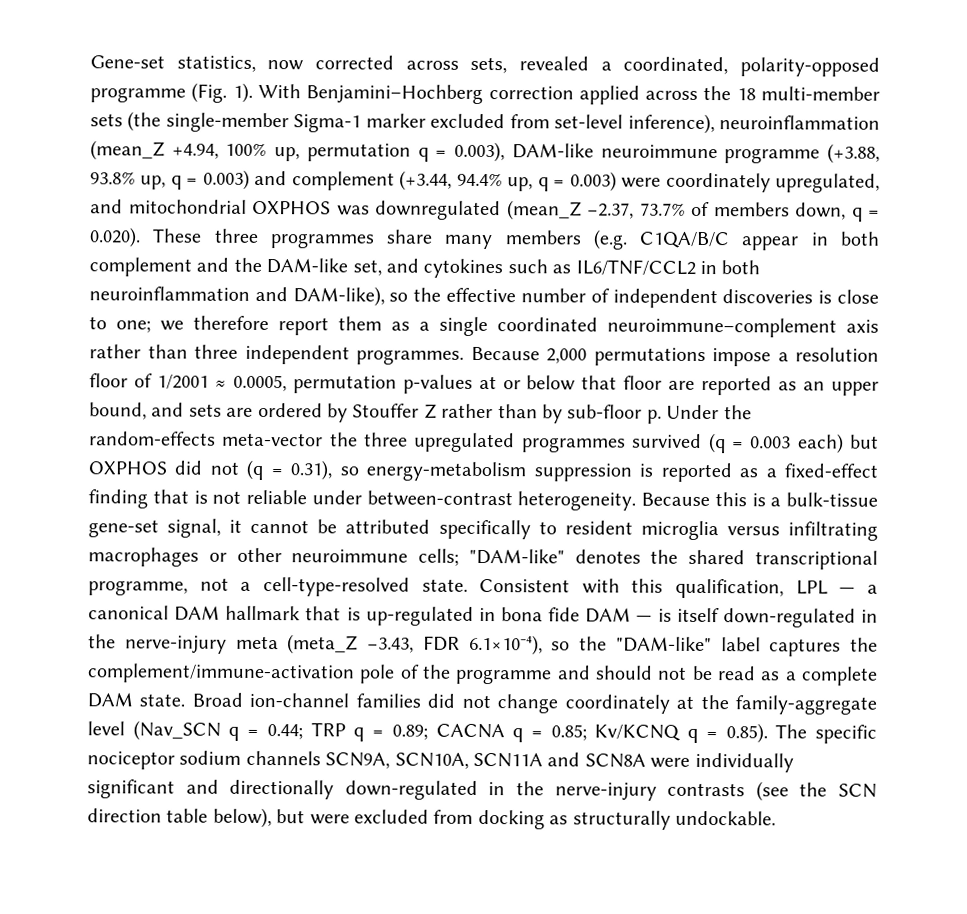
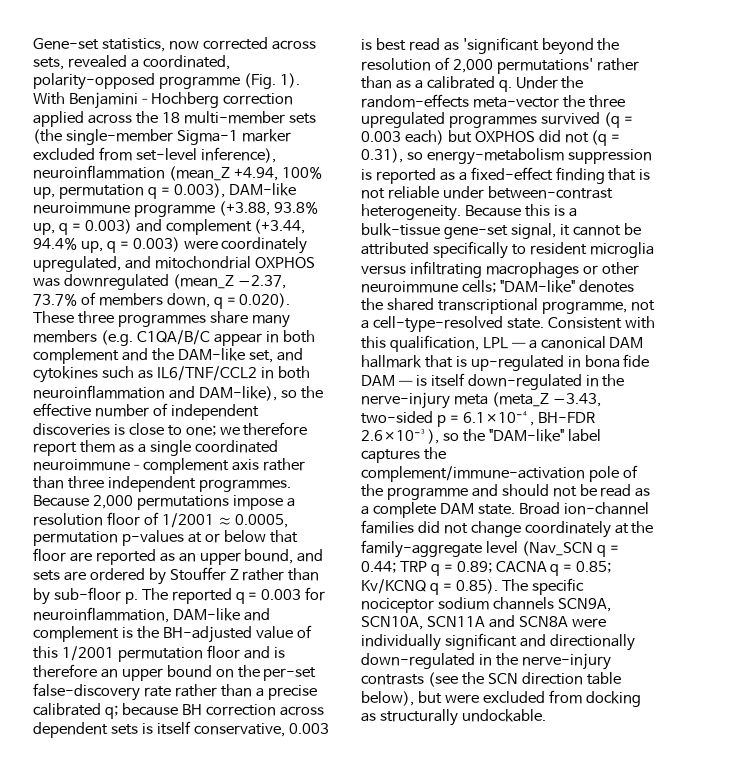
(662, 416) none -> [141,587,326,604] [33,607,270,623] [33,625,312,643] [33,645,285,662] [33,664,317,681] [33,683,317,701] [33,703,324,719] [33,721,329,738] [361,37,620,55] [361,57,639,74] [361,76,512,92] The reported q = 0.003 for neuroinflammation, DAM-like and complement is the BH-adjusted value of this 1/2001 permutation floor and is therefore an upper bound on the per-set false-discovery rate rather than a precise calibrated q; because BH correction across dependent sets is itself conservative, 0.003 is best read as 'significant beyond the resolution of 2,000 permutations' rather than as a calibrated q.
[422,634,543,656] FDR 6.1×10⁻⁴), -> [361,411,595,427] [361,429,439,444] two-sided p = 6.1×10⁻⁴, BH-FDR 2.6×10⁻³),

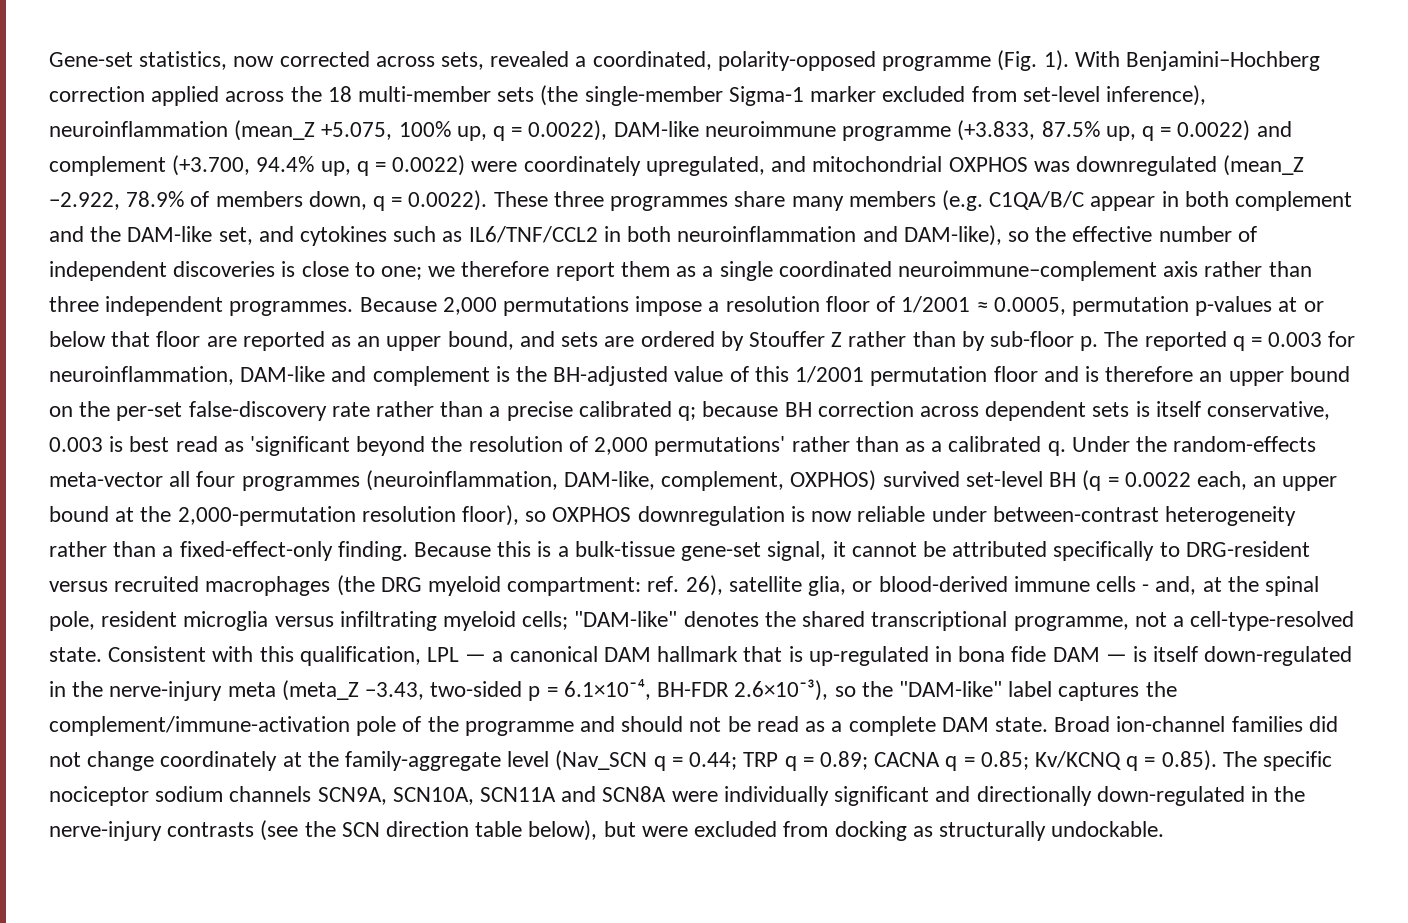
[233,167,278,181] +4.94, -> [321,122,393,140] +5.075,
[58,183,225,199] permutation q = 0.003), -> [493,120,608,141] q = 0.0022),
[218,201,318,216] [33,219,306,235] (+3.88, 93.8% up, q = 0.003) and complement (+3.44, -> [957,120,1292,141] [49,155,251,176] (+3.833, 87.5% up, q = 0.0022) and complement (+3.700,
[132,237,180,252] 0.003) -> [392,155,466,176] 0.0022)
[237,275,286,289] [33,293,77,306] −2.37, 73.7% -> [49,191,185,210] −2.922, 78.9%
[239,293,291,308] 0.020). -> [408,190,488,211] 0.0022).
[562,95,625,108] [361,112,633,128] [361,130,621,146] [361,148,652,165] [361,167,651,184] [361,186,613,199] [361,204,461,221] the three upregulated programmes survived (q = 0.003 each) but OXPHOS did not (q = 0.31), so energy-metabolism suppression is reported as a fixed-effect finding that is not reliable under between-contrast heterogeneity. -> [169,470,1338,491] [49,505,1296,526] [49,541,408,561] all four programmes (neuroinflammation, DAM-like, complement, OXPHOS) survived set-level BH (q = 0.0022 each, an upper bound at the 2,000-permutation resolution floor), so OXPHOS downregulation is now reliable under between-contrast heterogeneity rather than a fixed-effect-only finding.
[529,242,654,258] [361,261,639,278] [361,281,458,293] resident microglia versus infiltrating macrophages or other neuroimmune -> [1185,541,1310,557] [49,575,1319,596] [49,611,517,631] DRG-resident versus recruited macrophages (the DRG myeloid compartment: ref. 26), satellite glia, or blood-derived immune cells - and, at the spinal pole, resident microglia versus infiltrating myeloid

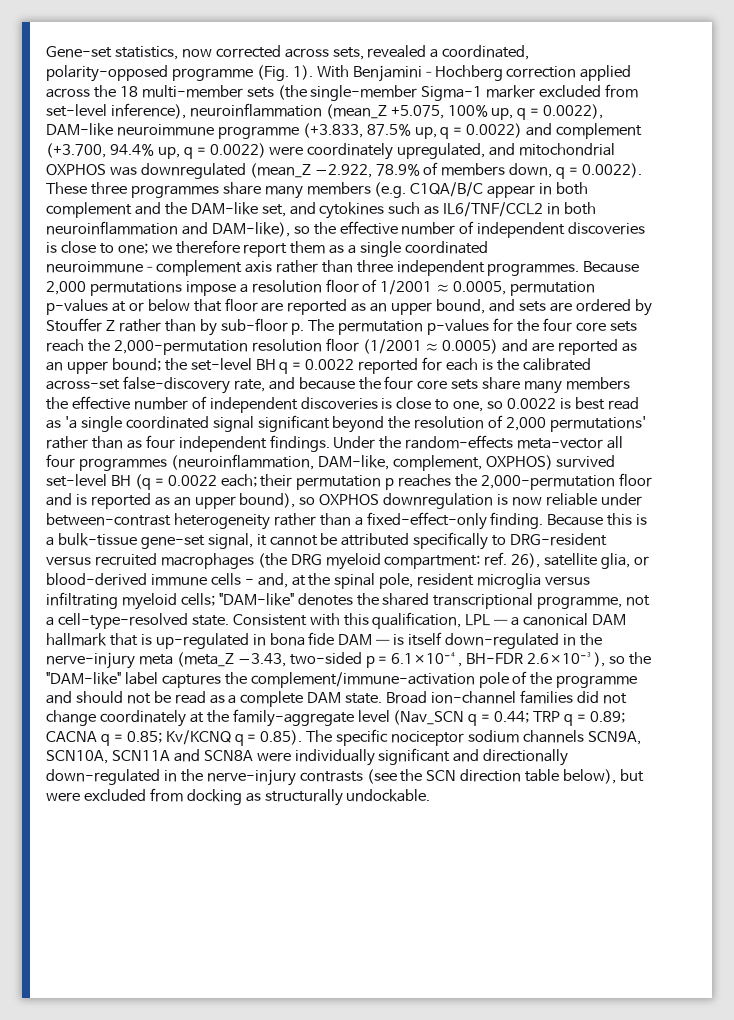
[1144,331,1356,351] [49,366,1350,386] [49,401,1330,421] [49,436,351,456] reported q = 0.003 for neuroinflammation, DAM-like and complement is the BH-adjusted value of this 1/2001 permutation floor and is therefore an upper bound on the per-set false-discovery rate rather than a precise calibrated q; because BH correction across dependent sets is itself conservative, 0.003 is best read as 'significant -> [338,318,637,335] [46,338,638,355] [46,357,591,374] [46,376,631,394] [46,396,639,413] [46,415,330,432] permutation p-values for the four core sets reach the 2,000-permutation resolution floor (1/2001 ≈ 0.0005) and are reported as an upper bound; the set-level BH q = 0.0022 reported for each is the calibrated across-set false-discovery rate, and because the four core sets share many members the effective number of independent discoveries is close to one, so 0.0022 is best read as 'a single coordinated signal significant
[931,436,1066,456] a calibrated q. -> [145,435,330,452] four independent findings.
[1196,471,1338,491] [49,505,520,526] each, an upper bound at the 2,000-permutation resolution floor), -> [220,473,652,490] [46,493,296,509] each; their permutation p reaches the 2,000-permutation floor and is reported as an upper bound),

